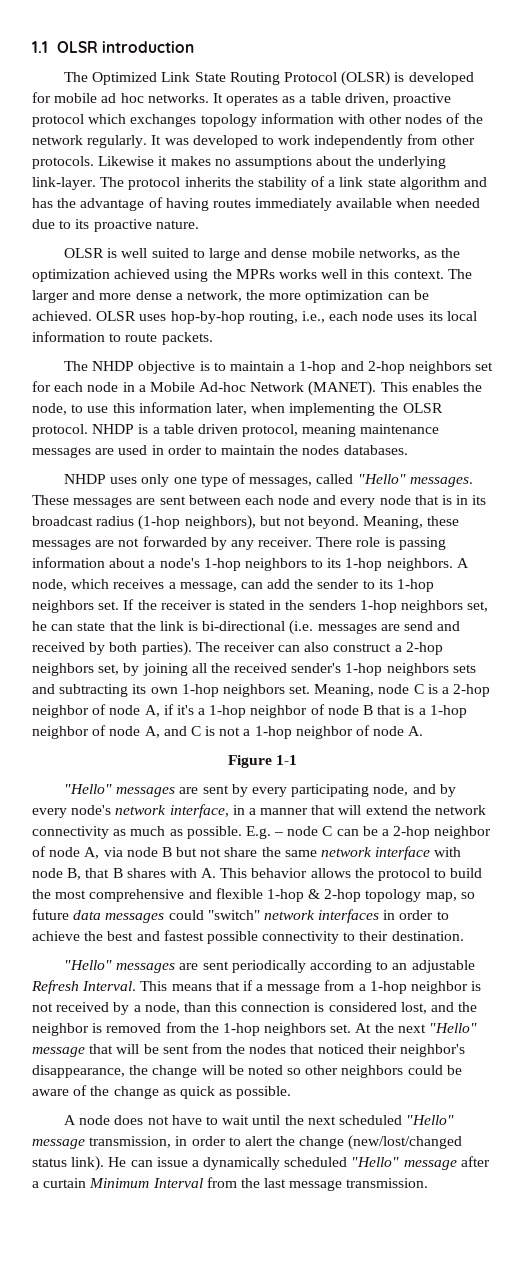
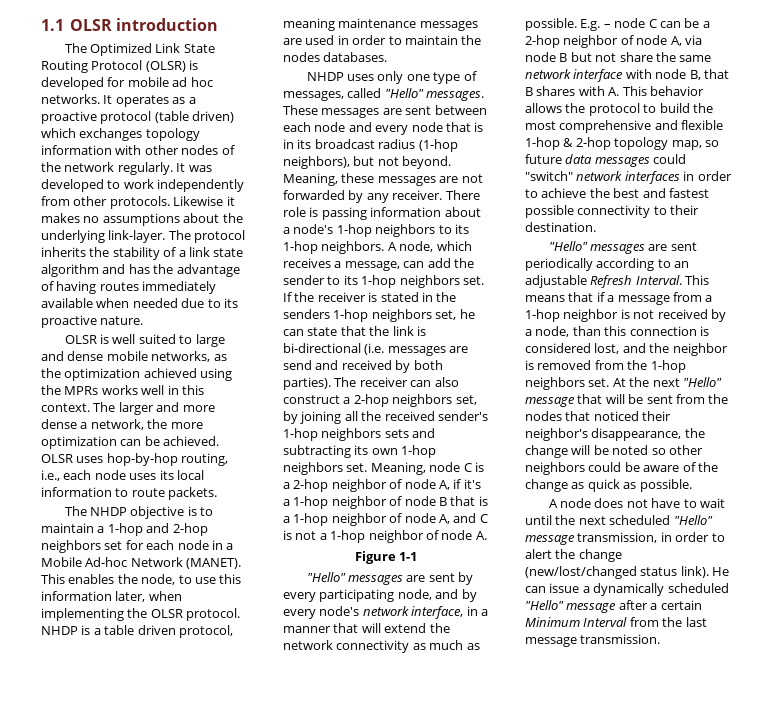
[310,93,452,106] [32,114,84,127] table driven, proactive protocol -> [41,111,235,124] proactive protocol (table driven)
[43,1178,87,1188] curtain -> [660,600,702,610] certain

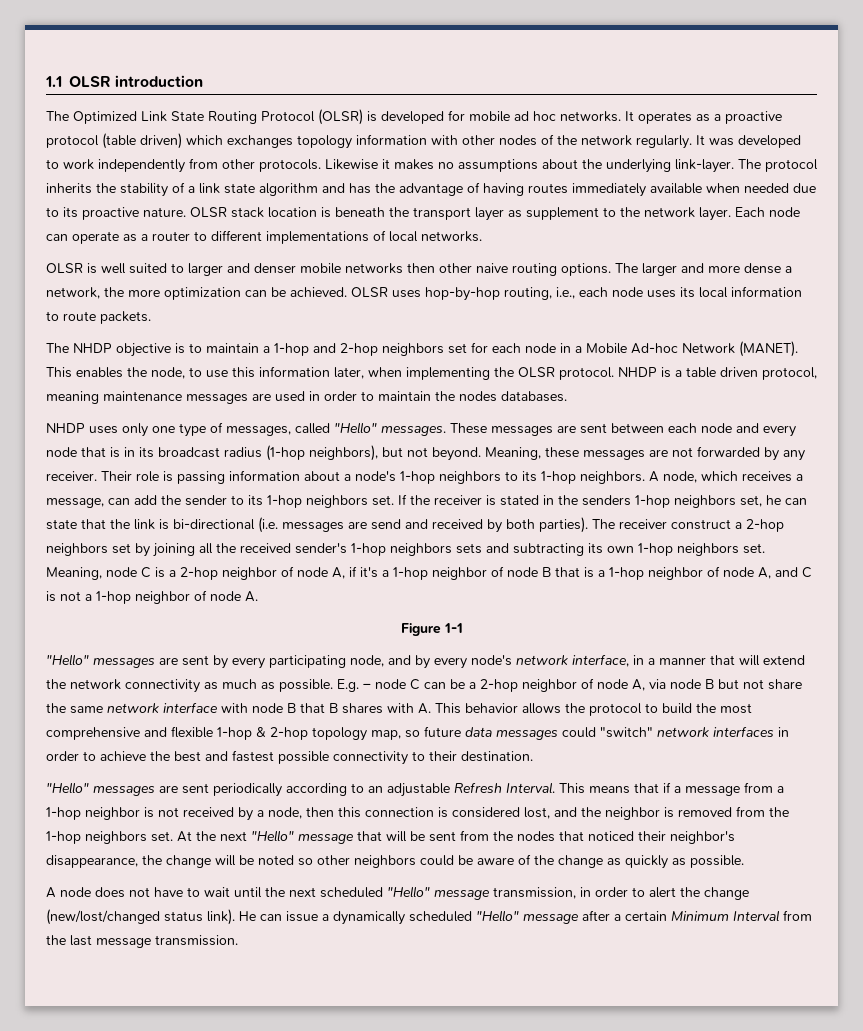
(144, 320) none -> [190,207,800,221] [46,230,482,244] OLSR stack location is beneath the transport layer as supplement to the network layer. Each node can operate as a router to different implementations of local networks.
[195,334,225,347] [41,351,227,362] [41,368,233,381] [41,385,204,395] [41,403,90,412] large and dense mobile networks, as the optimization achieved using the MPRs works well in this context. -> [188,263,611,276] larger and denser mobile networks then other naive routing options.
[445,190,480,200] There -> [101,471,132,481] Their
[410,377,459,387] can also -> (667, 524) none
[455,395,477,405] set, -> [112,543,131,554] set
[689,70,701,80] B, -> [287,703,296,713] B
[572,326,601,336] than -> [306,807,334,817] then
[587,479,620,492] quick -> [625,855,668,869] quickly

